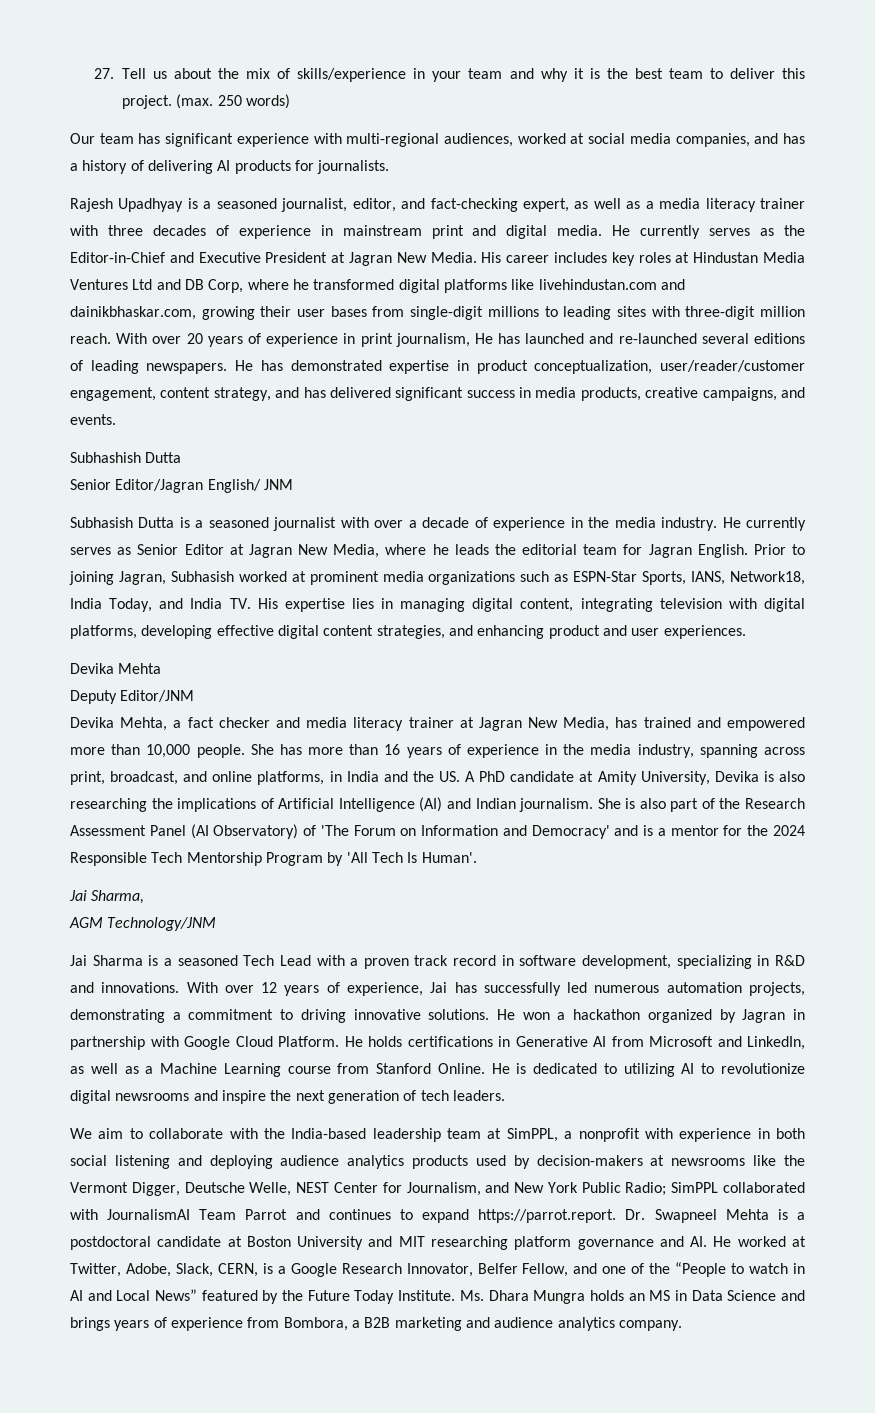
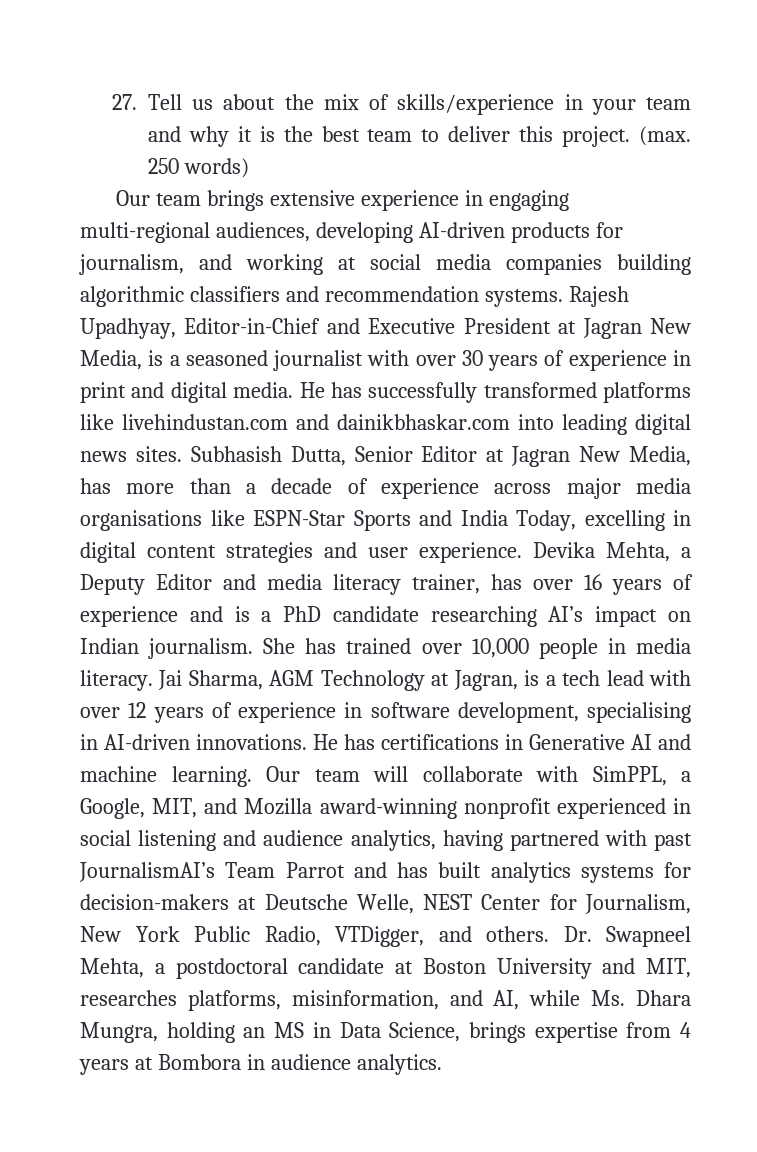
[138,133,805,147] [70,160,390,174] [70,198,805,212] [70,225,806,239] has significant experience with multi-regional audiences, worked at social media companies, and has a history of delivering AI products for journalists. // Rajesh Upadhyay is a seasoned journalist, editor, and fact-checking expert, as well as a media literacy trainer with three decades of experience in mainstream print and digital media. He currently serves as the -> [206,190,569,211] [80,222,623,243] [79,254,691,275] [80,286,629,307] [80,318,176,339] brings extensive experience in engaging multi-regional audiences, developing AI-driven products for journalism, and working at social media companies building algorithmic classifiers and recommendation systems. Rajesh Upadhyay,
[430,252,805,266] [70,279,685,293] [70,306,806,320] [70,333,805,347] [70,360,805,374] [70,387,806,401] [70,414,116,425] [70,452,182,463] [70,479,293,493] [70,517,175,528] Media. His career includes key roles at Hindustan Media Ventures Ltd and DB Corp, where he transformed digital platforms like livehindustan.com and dainikbhaskar.com, growing their user bases from single-digit millions to leading sites with three-digit million reach. With over 20 years of experience in print journalism, He has launched and re-launched several editions of leading newspapers. He has demonstrated expertise in product conceptualization, user/reader/customer engagement, content strategy, and has delivered significant success in media products, creative campaigns, and events. // Subhashish Dutta // Senior Editor/Jagran English/ JNM // Subhasish Dutta -> [80,350,142,370] Media,
[408,517,807,531] [70,547,132,555] a decade of experience in the media industry. He currently serves as -> [461,350,691,371] [80,382,691,403] [80,414,691,435] [80,446,346,466] 30 years of experience in print and digital media. He has successfully transformed platforms like livehindustan.com and dainikbhaskar.com into leading digital news sites. Subhasish Dutta,
[385,544,805,558] [69,571,805,585] [70,598,805,612] [70,625,746,639] [70,663,162,674] [70,690,195,704] where he leads the editorial team for Jagran English. Prior to joining Jagran, Subhasish worked at prominent media organizations such as ESPN-Star Sports, IANS, Network18, India Today, and India TV. His expertise lies in managing digital content, integrating television with digital platforms, developing effective digital content strategies, and enhancing product and user experiences. // Devika Mehta // Deputy Editor/JNM // -> [80,478,691,499] [80,510,691,531] [80,542,522,563] has more than a decade of experience across major media organisations like ESPN-Star Sports and India Today, excelling in digital content strategies and user experience.
[187,717,270,728] fact checker -> [80,574,212,595] Deputy Editor
[408,717,805,731] [70,744,805,758] [70,771,805,785] [70,797,805,812] [70,824,805,839] [70,852,477,866] [69,890,145,904] [69,917,217,931] [70,955,805,969] [70,982,806,996] [70,1009,805,1023] [70,1036,805,1050] [70,1063,805,1077] [70,1090,505,1104] [70,1128,805,1142] [70,1155,805,1169] [70,1182,180,1196] trainer at Jagran New Media, has trained and empowered more than 10,000 people. She has more than 16 years of experience in the media industry, spanning across print, broadcast, and online platforms, in India and the US. A PhD candidate at Amity University, Devika is also researching the implications of Artificial Intelligence (AI) and Indian journalism. She is also part of the Research Assessment Panel (AI Observatory) of 'The Forum on Information and Democracy' and is a mentor for the 2024 Responsible Tech Mentorship Program by 'All Tech Is Human'. // Jai Sharma, // AGM Technology/JNM // Jai Sharma is a seasoned Tech Lead with a proven track record in software development, specializing in R&D and innovations. With over 12 years of experience, Jai has successfully led numerous automation projects, demonstrating a commitment to driving innovative solutions. He won a hackathon organized by Jagran in partnership with Google Cloud Platform. He holds certifications in Generative AI from Microsoft and LinkedIn, as well as a Machine Learning course from Stanford Online. He is dedicated to utilizing AI to revolutionize digital newsrooms and inspire the next generation of tech leaders. // We aim to collaborate with the India-based leadership team at SimPPL, a nonprofit with experience in both social listening and deploying audience analytics products used by decision-makers at newsrooms like the Vermont Digger, -> [412,574,693,595] [80,606,691,627] [80,638,691,659] [80,670,691,691] [80,702,691,723] [80,734,691,750] [80,766,691,787] [80,798,691,819] [80,830,692,851] [79,862,691,883] [80,894,257,910] trainer, has over 16 years of experience and is a PhD candidate researching AI’s impact on Indian journalism. She has trained over 10,000 people in media literacy. Jai Sharma, AGM Technology at Jagran, is a tech lead with over 12 years of experience in software development, specialising in AI-driven innovations. He has certifications in Generative AI and machine learning. Our team will collaborate with SimPPL, a Google, MIT, and Mozilla award-winning nonprofit experienced in social listening and audience analytics, having partnered with past JournalismAI’s Team Parrot and has built analytics systems for decision-makers at
[485,1182,510,1193] and -> (691, 904) none
[625,1182,806,1196] [70,1209,788,1223] Radio; SimPPL collaborated with JournalismAI Team Parrot and continues to expand https://parrot.report. Dr. Swapneel Mehta is -> [264,926,691,947] [80,958,144,978] Radio, VTDigger, and others. Dr. Swapneel Mehta,
[398,1236,807,1250] [70,1262,806,1277] [70,1289,806,1304] [70,1317,682,1331] MIT researching platform governance and AI. He worked at Twitter, Adobe, Slack, CERN, is a Google Research Innovator, Belfer Fellow, and one of the “People to watch in AI and Local News” featured by the Future Today Institute. Ms. Dhara Mungra holds an MS in Data Science and brings years of experience from Bombora, a B2B marketing and audience analytics company. -> [646,958,691,978] [80,990,691,1011] [80,1022,691,1043] [79,1054,442,1075] MIT, researches platforms, misinformation, and AI, while Ms. Dhara Mungra, holding an MS in Data Science, brings expertise from 4 years at Bombora in audience analytics.

